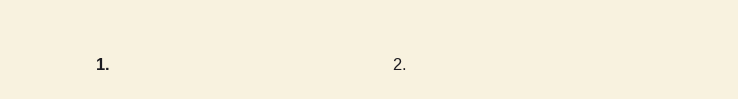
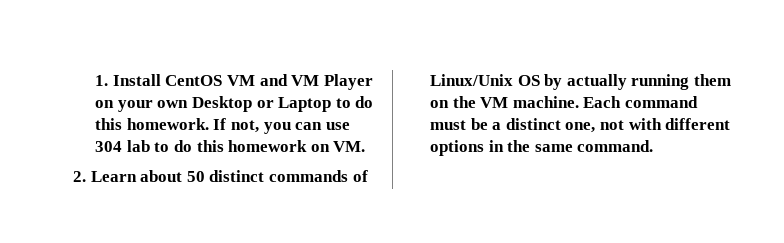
[393,58,407,70] // 2. -> [112,74,373,90] [95,96,374,112] [95,118,350,134] [95,140,366,152] [73,170,368,182] [430,74,732,90] [430,96,699,108] [430,118,731,133] [430,140,654,156] Install CentOS VM and VM Player on your own Desktop or Laptop to do this homework. If not, you can use 304 lab to do this homework on VM. // 2. Learn about 50 distinct commands of Linux/Unix OS by actually running them on the VM machine. Each command must be a distinct one, not with different options in the same command.

